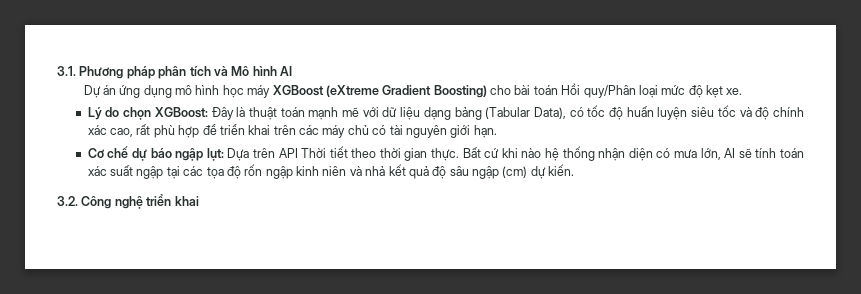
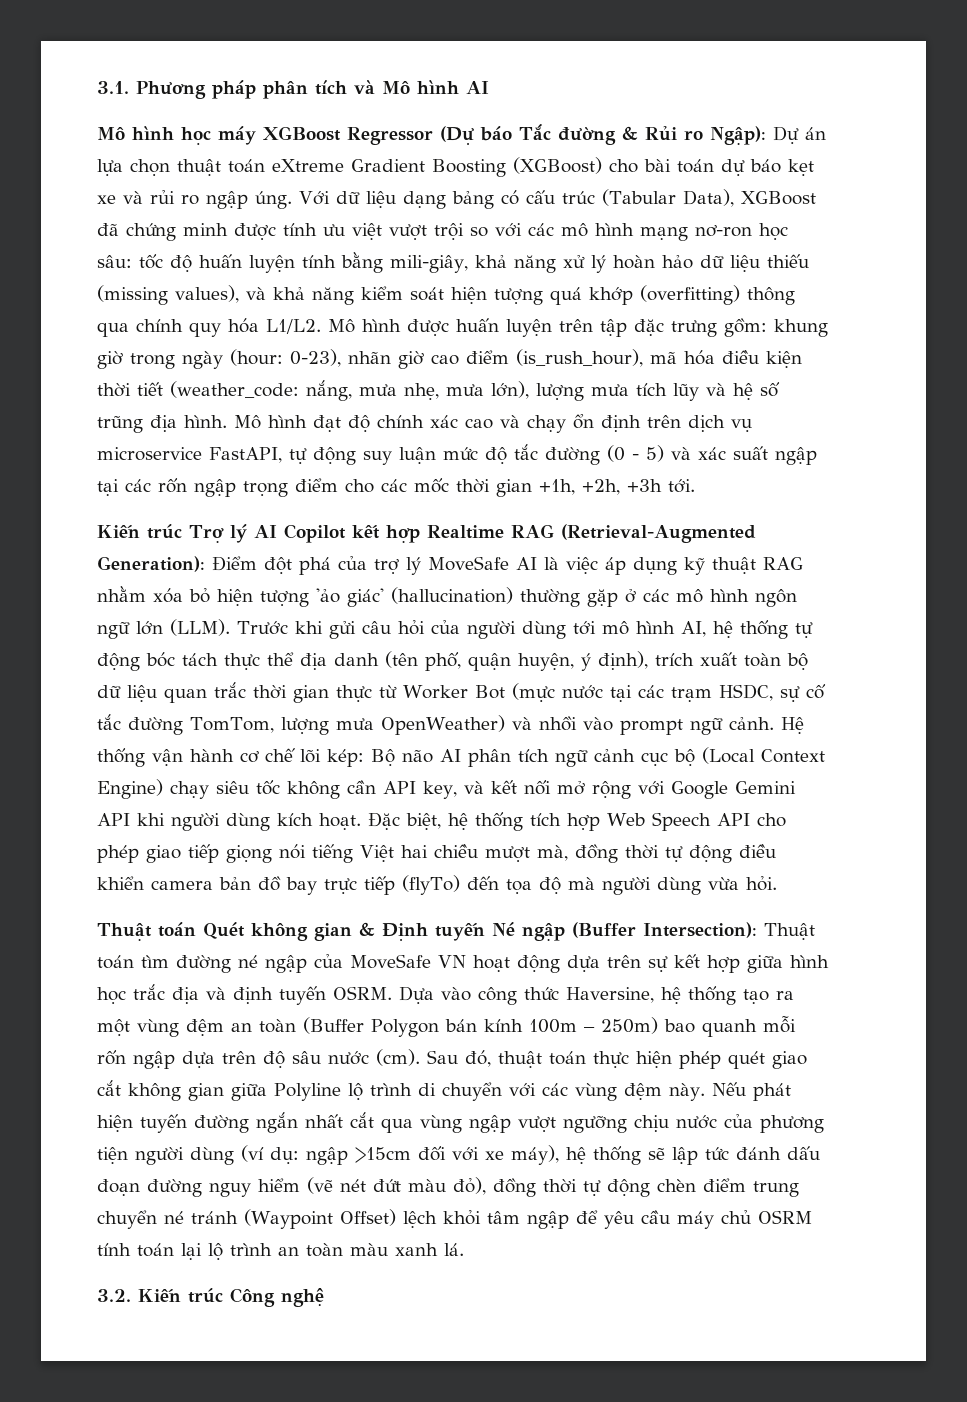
[83,83,743,98] [87,105,805,120] [87,124,497,138] [87,146,804,161] Dự án ứng dụng mô hình học máy XGBoost (eXtreme Gradient Boosting) cho bài toán Hồi quy/Phân loại mức độ kẹt xe. // Lý do chọn XGBoost: Đây là thuật toán mạnh mẽ với dữ liệu dạng bảng (Tabular Data), có tốc độ huấn luyện siêu tốc và độ chính xác cao, rất phù hợp để triển khai trên các máy chủ có tài nguyên giới hạn. // Cơ chế dự báo ngập lụt: Dựa trên API Thời tiết theo thời gian thực. Bất cứ khi nào hệ thống nhận diện có mưa lớn, AI sẽ tính toán -> [97,124,826,145] [97,157,814,177] [97,189,816,209] [97,223,788,241] [97,252,809,273] [97,285,795,305] [97,318,828,337] [97,349,802,369] [97,380,780,401] [97,414,752,433] [97,444,691,465] Mô hình học máy XGBoost Regressor (Dự báo Tắc đường & Rủi ro Ngập): Dự án lựa chọn thuật toán eXtreme Gradient Boosting (XGBoost) cho bài toán dự báo kẹt xe và rủi ro ngập úng. Với dữ liệu dạng bảng có cấu trúc (Tabular Data), XGBoost đã chứng minh được tính ưu việt vượt trội so với các mô hình mạng nơ-ron học sâu: tốc độ huấn luyện tính bằng mili-giây, khả năng xử lý hoàn hảo dữ liệu thiếu (missing values), và khả năng kiểm soát hiện tượng quá khớp (overfitting) thông qua chính quy hóa L1/L2. Mô hình được huấn luyện trên tập đặc trưng gồm: khung giờ trong ngày (hour: 0-23), nhãn giờ cao điểm (is_rush_hour), mã hóa điều kiện thời tiết (weather_code: nắng, mưa nhẹ, mưa lớn), lượng mưa tích lũy và hệ số trũng địa hình. Mô hình đạt độ chính xác cao và chạy ổn định trên dịch vụ microservice FastAPI, tự động suy luận mức độ tắc đường (0 - 5) và
[206,164,575,179] [57,194,199,209] tọa độ rốn ngập kinh niên và nhả kết quả độ sâu ngập (cm) dự kiến. // 3.2. Công nghệ triển khai -> [158,478,695,497] [97,524,756,543] [97,556,803,575] [97,586,797,607] [97,619,813,639] [97,651,808,671] [97,682,826,703] [97,714,804,735] [97,747,825,767] [97,779,796,799] [97,812,786,831] [97,844,776,863] [97,875,777,895] [97,922,815,941] [97,954,829,973] [97,984,794,1005] [97,1016,796,1037] [97,1049,807,1069] [97,1080,791,1101] [97,1112,824,1133] [97,1145,820,1165] [97,1177,799,1197] [97,1209,812,1229] [97,1243,464,1261] [97,1288,324,1307] rốn ngập trọng điểm cho các mốc thời gian +1h, +2h, +3h tới. // Kiến trúc Trợ lý AI Copilot kết hợp Realtime RAG (Retrieval-Augmented Generation): Điểm đột phá của trợ lý MoveSafe AI là việc áp dụng kỹ thuật RAG nhằm xóa bỏ hiện tượng 'ảo giác' (hallucination) thường gặp ở các mô hình ngôn ngữ lớn (LLM). Trước khi gửi câu hỏi của người dùng tới mô hình AI, hệ thống tự động bóc tách thực thể địa danh (tên phố, quận huyện, ý định), trích xuất toàn bộ dữ liệu quan trắc thời gian thực từ Worker Bot (mực nước tại các trạm HSDC, sự cố tắc đường TomTom, lượng mưa OpenWeather) và nhồi vào prompt ngữ cảnh. Hệ thống vận hành cơ chế lõi kép: Bộ não AI phân tích ngữ cảnh cục bộ (Local Context Engine) chạy siêu tốc không cần API key, và kết nối mở rộng với Google Gemini API khi người dùng kích hoạt. Đặc biệt, hệ thống tích hợp Web Speech API cho phép giao tiếp giọng nói tiếng Việt hai chiều mượt mà, đồng thời tự động điều khiển camera bản đồ bay trực tiếp (flyTo) đến tọa độ mà người dùng vừa hỏi. // Thuật toán Quét không gian & Định tuyến Né ngập (Buffer Intersection): Thuật toán tìm đường né ngập của MoveSafe VN hoạt động dựa trên sự kết hợp giữa hình học trắc địa và định tuyến OSRM. Dựa vào công thức Haversine, hệ thống tạo ra một vùng đệm an toàn (Buffer Polygon bán kính 100m – 250m) bao quanh mỗi rốn ngập dựa trên độ sâu nước (cm). Sau đó, thuật toán thực hiện phép quét giao cắt không gian giữa Polyline lộ trình di chuyển với các vùng đệm này. Nếu phát hiện tuyến đường ngắn nhất cắt qua vùng ngập vượt ngưỡng chịu nước của phương tiện người dùng (ví dụ: ngập >15cm đối với xe máy), hệ thống sẽ lập tức đánh dấu đoạn đường nguy hiểm (vẽ nét đứt màu đỏ), đồng thời tự động chèn điểm trung chuyển né tránh (Waypoint Offset) lệch khỏi tâm ngập để yêu cầu máy chủ OSRM tính toán lại lộ trình an toàn màu xanh lá. // 3.2. Kiến trúc Công nghệ

